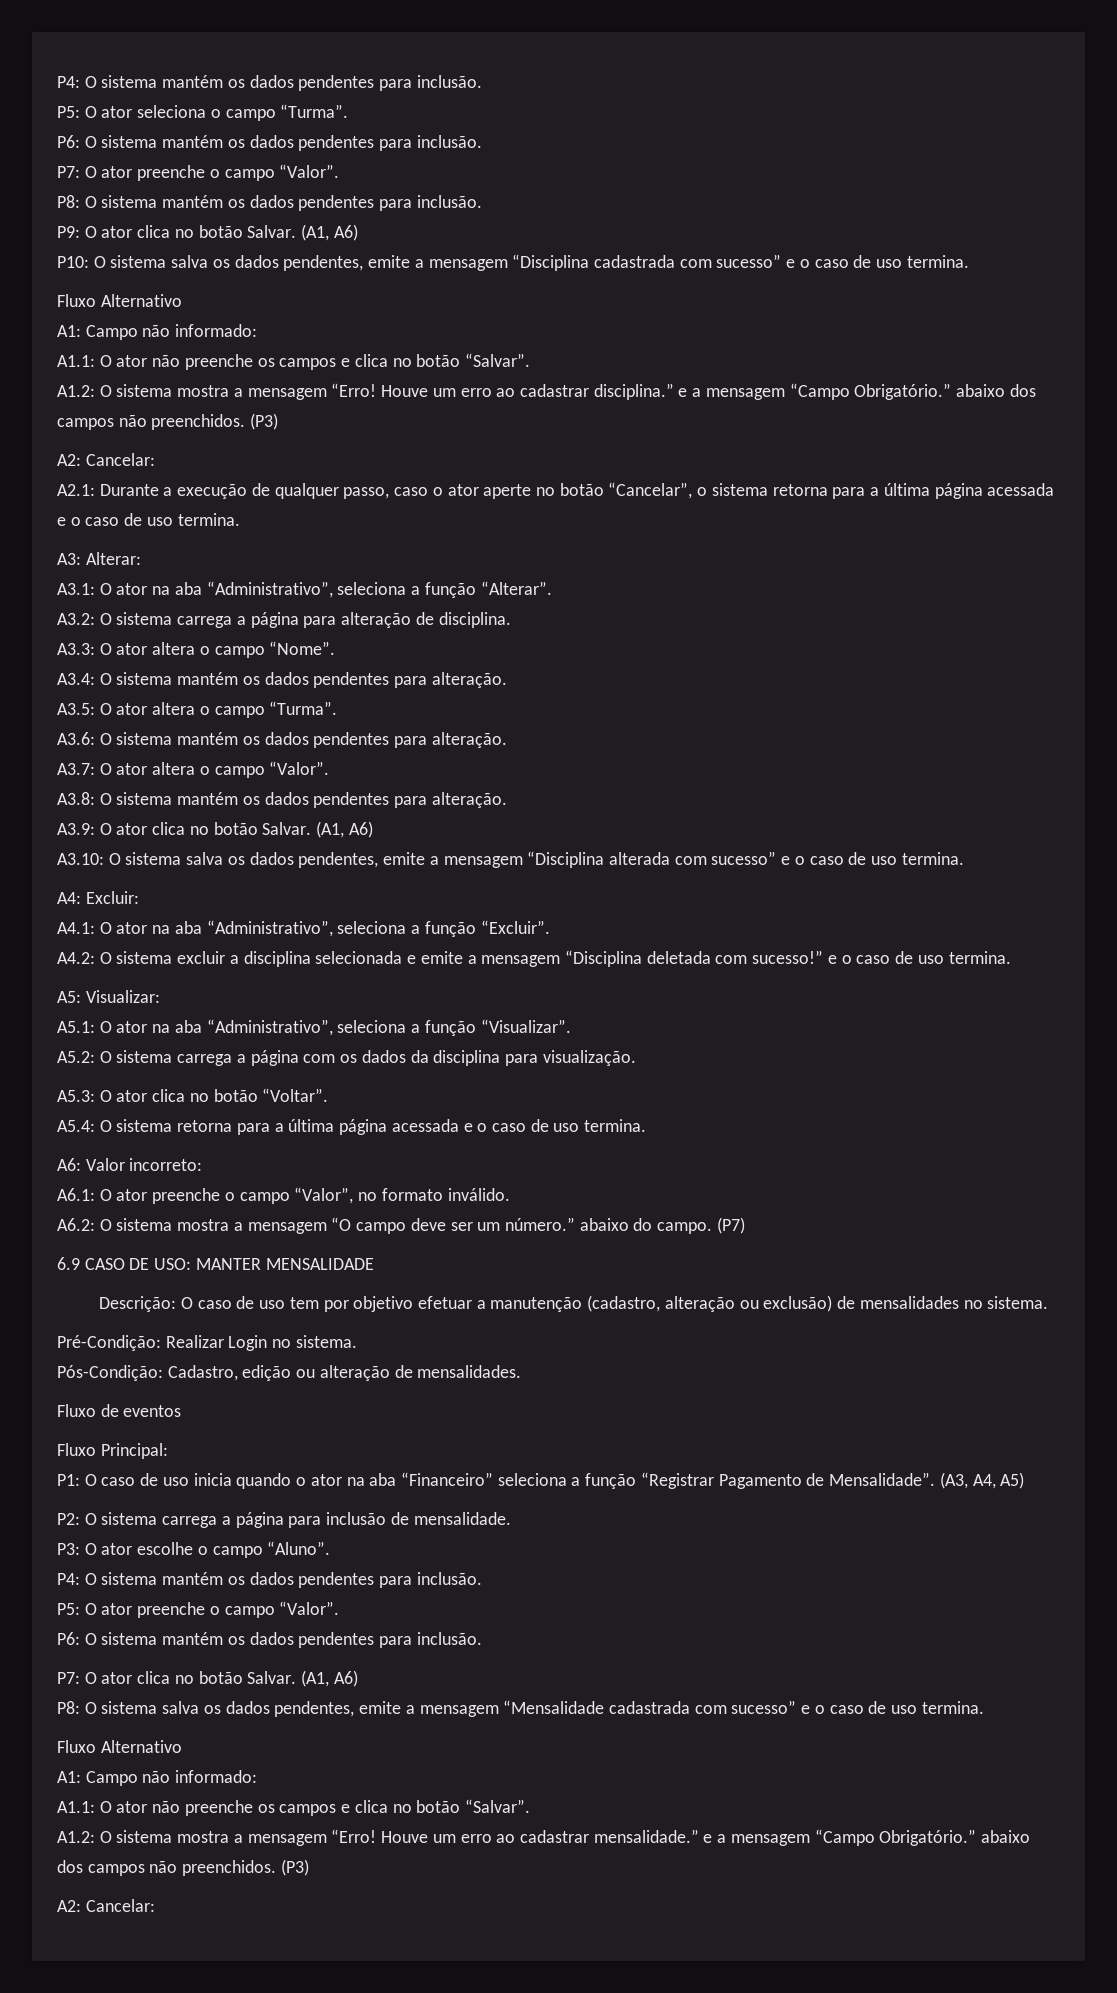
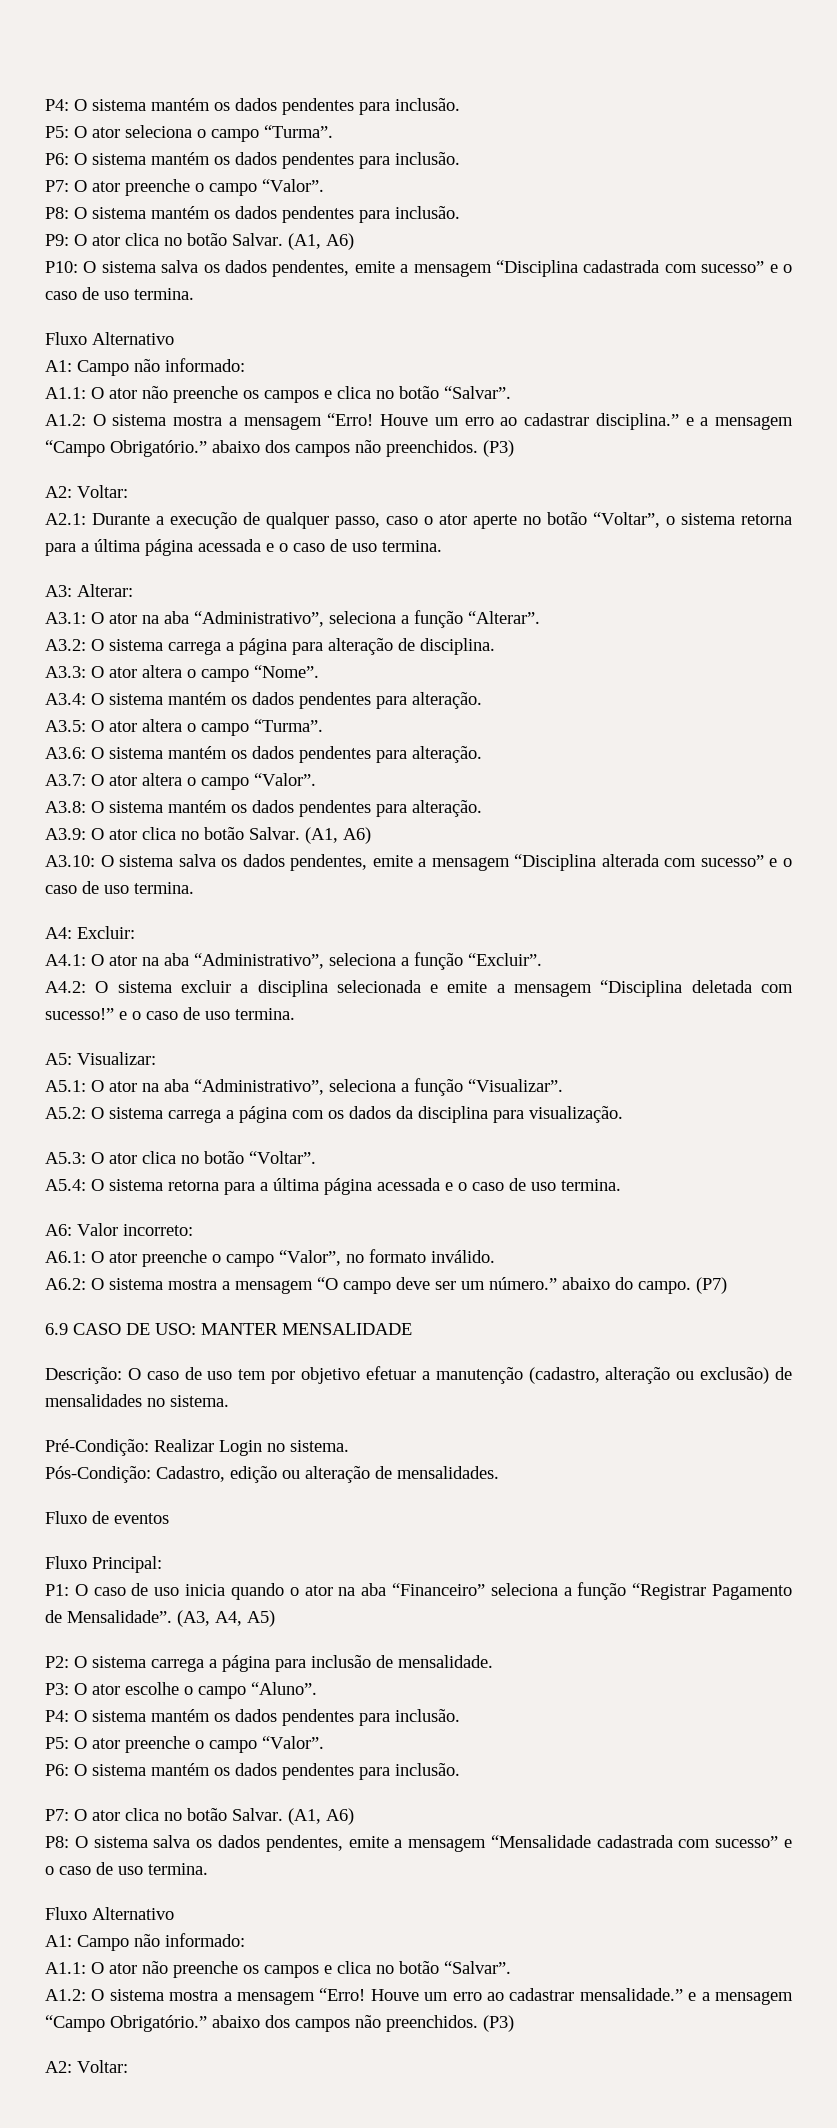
[85,453,155,466] Cancelar: -> [77,485,128,498] Voltar:
[608,482,693,499] “Cancelar”, -> [593,512,660,528] “Voltar”,
[85,1899,155,1912] Cancelar: -> [77,2060,128,2073] Voltar:

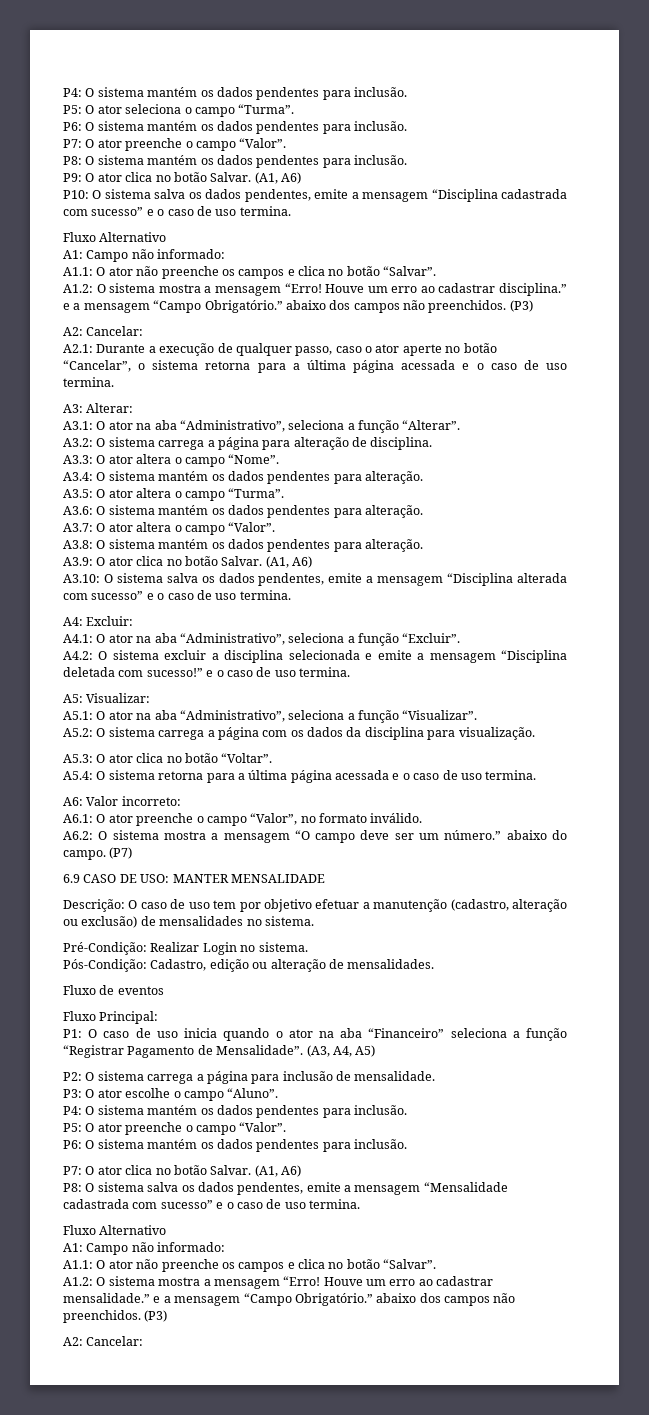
[77,485,128,498] Voltar: -> [86,326,144,336] Cancelar:
[593,512,660,528] “Voltar”, -> [63,360,131,372] “Cancelar”,
[77,2060,128,2073] Voltar: -> [86,1336,144,1346] Cancelar:

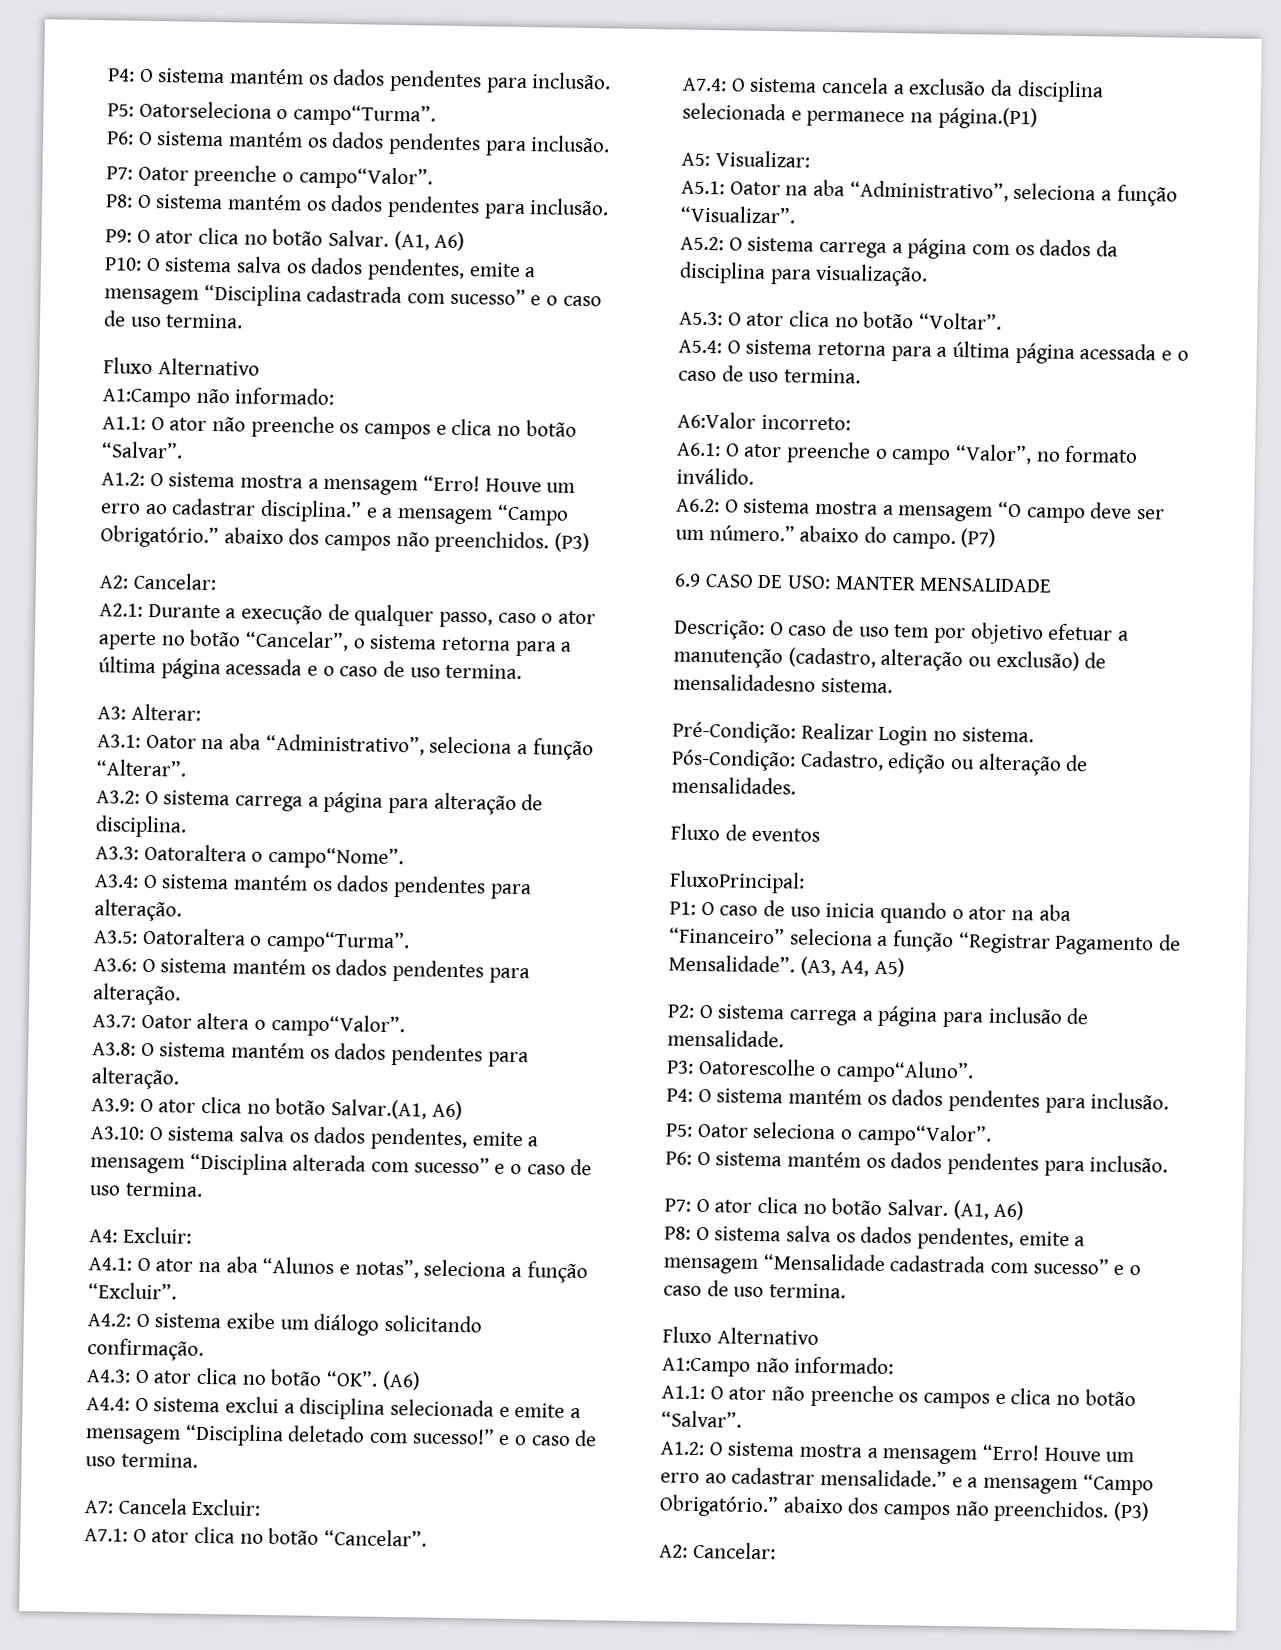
[85,104,295,117] O ator seleciona o campo “Turma”. -> [138,100,437,127] Oatorseleciona o campo“Turma”.
[85,138,287,151] O ator preenche o campo “Valor”. -> [137,164,433,190] Oator preenche o campo“Valor”.
[63,250,129,262] A1: Campo -> [102,388,192,408] A1:Campo
[96,421,133,430] O ator -> [145,734,197,749] Oator
[96,454,280,467] O ator altera o campo “Nome”. -> [143,843,405,870] Oatoraltera o campo“Nome”.
[96,488,285,501] O ator altera o campo “Turma”. -> [142,927,411,954] Oatoraltera o campo“Turma”.
[96,522,276,535] O ator altera o campo “Valor”. -> [140,1012,405,1038] Oator altera o campo“Valor”.
[221,556,289,568] Salvar. (A1, -> [331,1099,428,1120] Salvar.(A1,
[179,633,285,645] “Administrativo”, -> [262,1256,419,1279] “Alunos e notas”,
[164,650,207,660] excluir -> [226,1312,484,1336] [87,1338,204,1361] [86,1367,421,1391] [86,1396,280,1414] exibe um diálogo solicitando confirmação. // A4.3: O ator clica no botão “OK”. (A6) // A4.4: O sistema exclui
[63,667,115,677] deletada -> [287,1425,366,1443] deletado
(350, 672) none -> [84,1497,261,1516] [84,1526,428,1547] [682,76,1104,103] [682,102,1038,130] // A7: Cancela Excluir: // A7.1: O ator clica no botão “Cancelar”. // A7.4: O sistema cancela a exclusão da disciplina selecionada e permanece na página.(P1)
[96,711,133,720] O ator -> [729,181,781,196] Oator
[63,796,119,806] A6: Valor -> [677,411,756,429] A6:Valor
[159,916,262,926] mensalidades no -> [673,673,816,692] mensalidadesno
[63,1011,159,1024] Fluxo Principal: -> [669,870,805,894] FluxoPrincipal:
[85,1088,279,1101] O ator escolhe o campo “Aluno”. -> [697,1057,975,1084] Oatorescolhe o campo“Aluno”.
[85,1122,287,1135] O ator preenche o campo “Valor”. -> [696,1121,992,1147] Oator seleciona o campo“Valor”.
[63,1243,129,1255] A1: Campo -> [662,1357,751,1377] A1:Campo

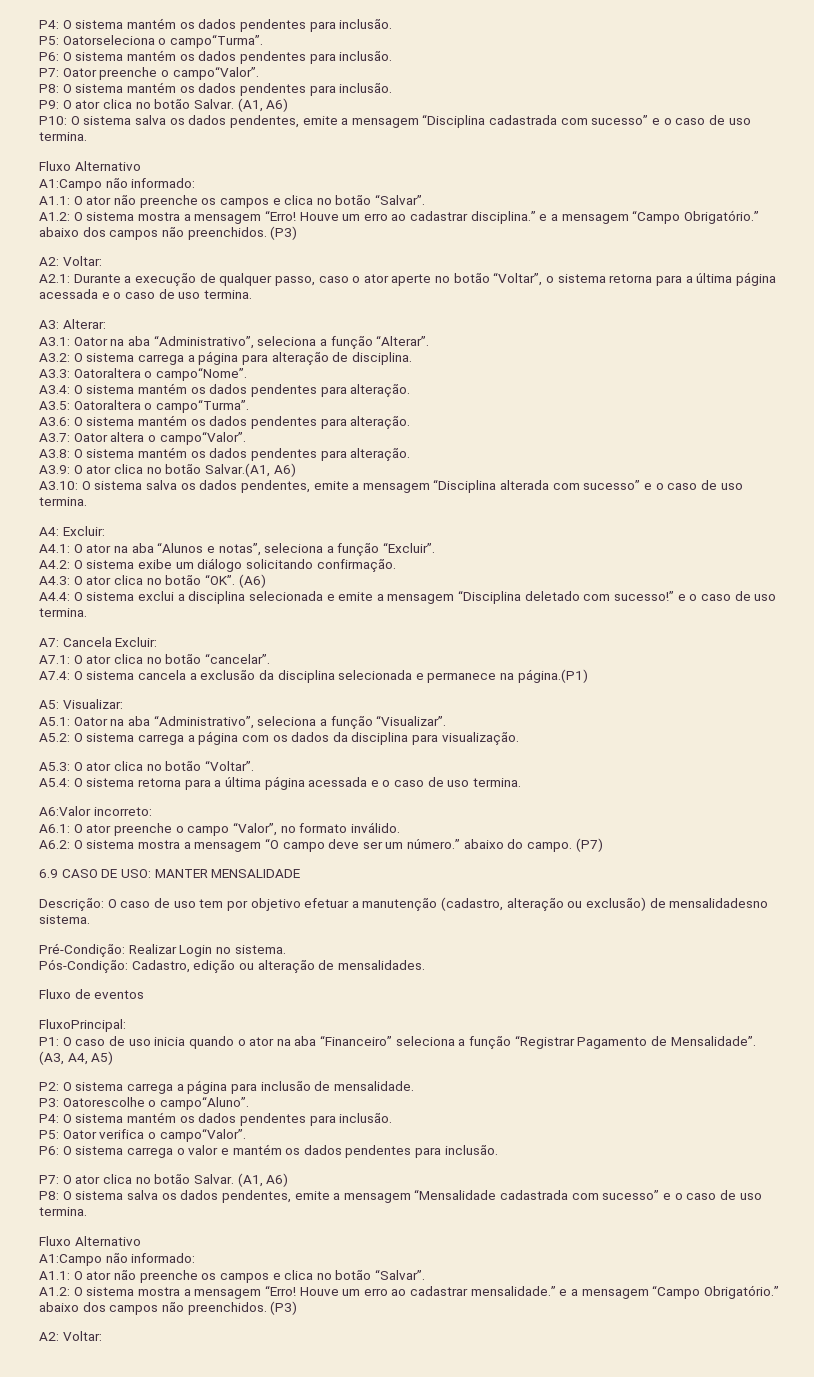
[132,572,217,591] Cancelar: -> [62,256,102,266] Voltar:
[245,630,350,652] “Cancelar”, -> [493,272,543,286] “Voltar”,
[324,1528,428,1547] “Cancelar”. -> [204,653,270,664] “cancelar”.
[752,1121,837,1140] seleciona -> [99,1129,145,1139] verifica
(783, 1159) none -> [126,1145,229,1158] carrega o valor e
[692,1541,776,1560] Cancelar: -> [62,1331,102,1341] Voltar:

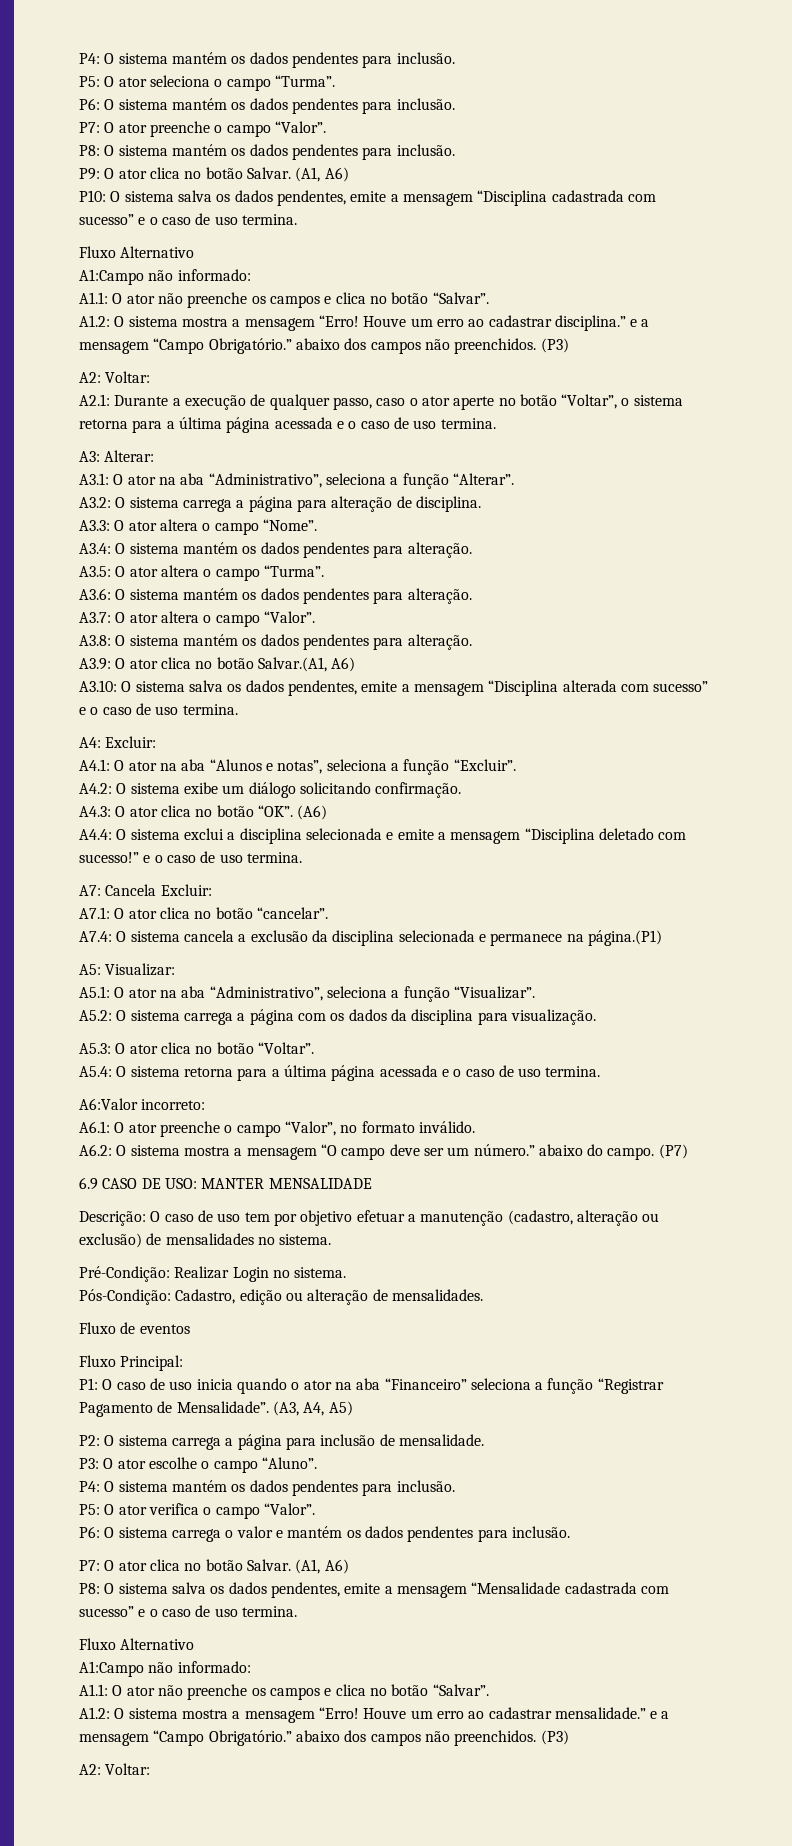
[62,34,263,48] Oatorseleciona o campo“Turma”. -> [104,75,335,91] O ator seleciona o campo “Turma”.
[62,66,259,80] Oator preenche o campo“Valor”. -> [104,121,326,137] O ator preenche o campo “Valor”.
[73,337,108,346] Oator -> [113,474,156,485] O ator
[73,367,247,381] Oatoraltera o campo“Nome”. -> [114,519,317,535] O ator altera o campo “Nome”.
[73,399,249,413] Oatoraltera o campo“Turma”. -> [115,565,324,581] O ator altera o campo “Turma”.
[73,431,246,445] Oator altera o campo“Valor”. -> [115,611,315,627] O ator altera o campo “Valor”.
[73,717,108,726] Oator -> [114,987,157,998] O ator
[669,898,769,908] mensalidadesno -> [165,1233,275,1245] mensalidades no
[39,1019,126,1032] FluxoPrincipal: -> [79,1355,184,1371] Fluxo Principal:
[62,1096,249,1110] Oatorescolhe o campo“Aluno”. -> [103,1457,317,1473] O ator escolhe o campo “Aluno”.
[62,1128,246,1142] Oator verifica o campo“Valor”. -> [104,1503,315,1519] O ator verifica o campo “Valor”.

